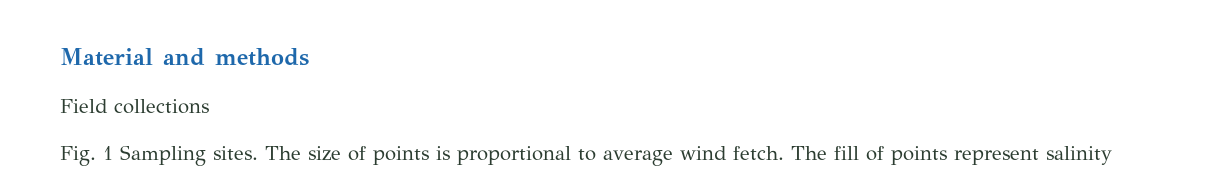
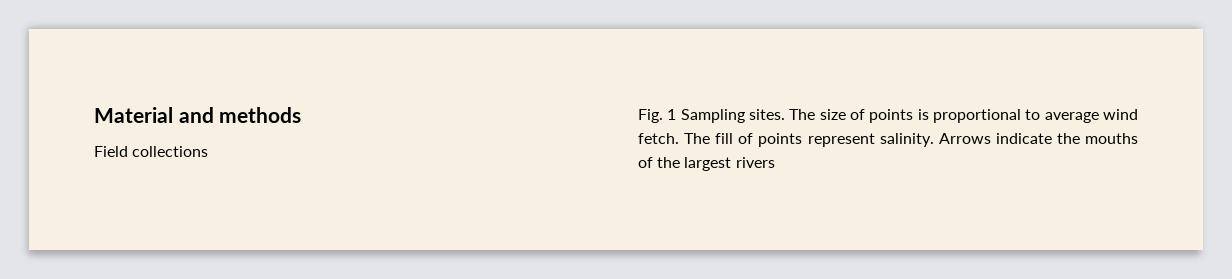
[1046,146,1112,165] salinity -> [879,133,1138,147] [638,157,775,171] salinity. Arrows indicate the mouths of the largest rivers

